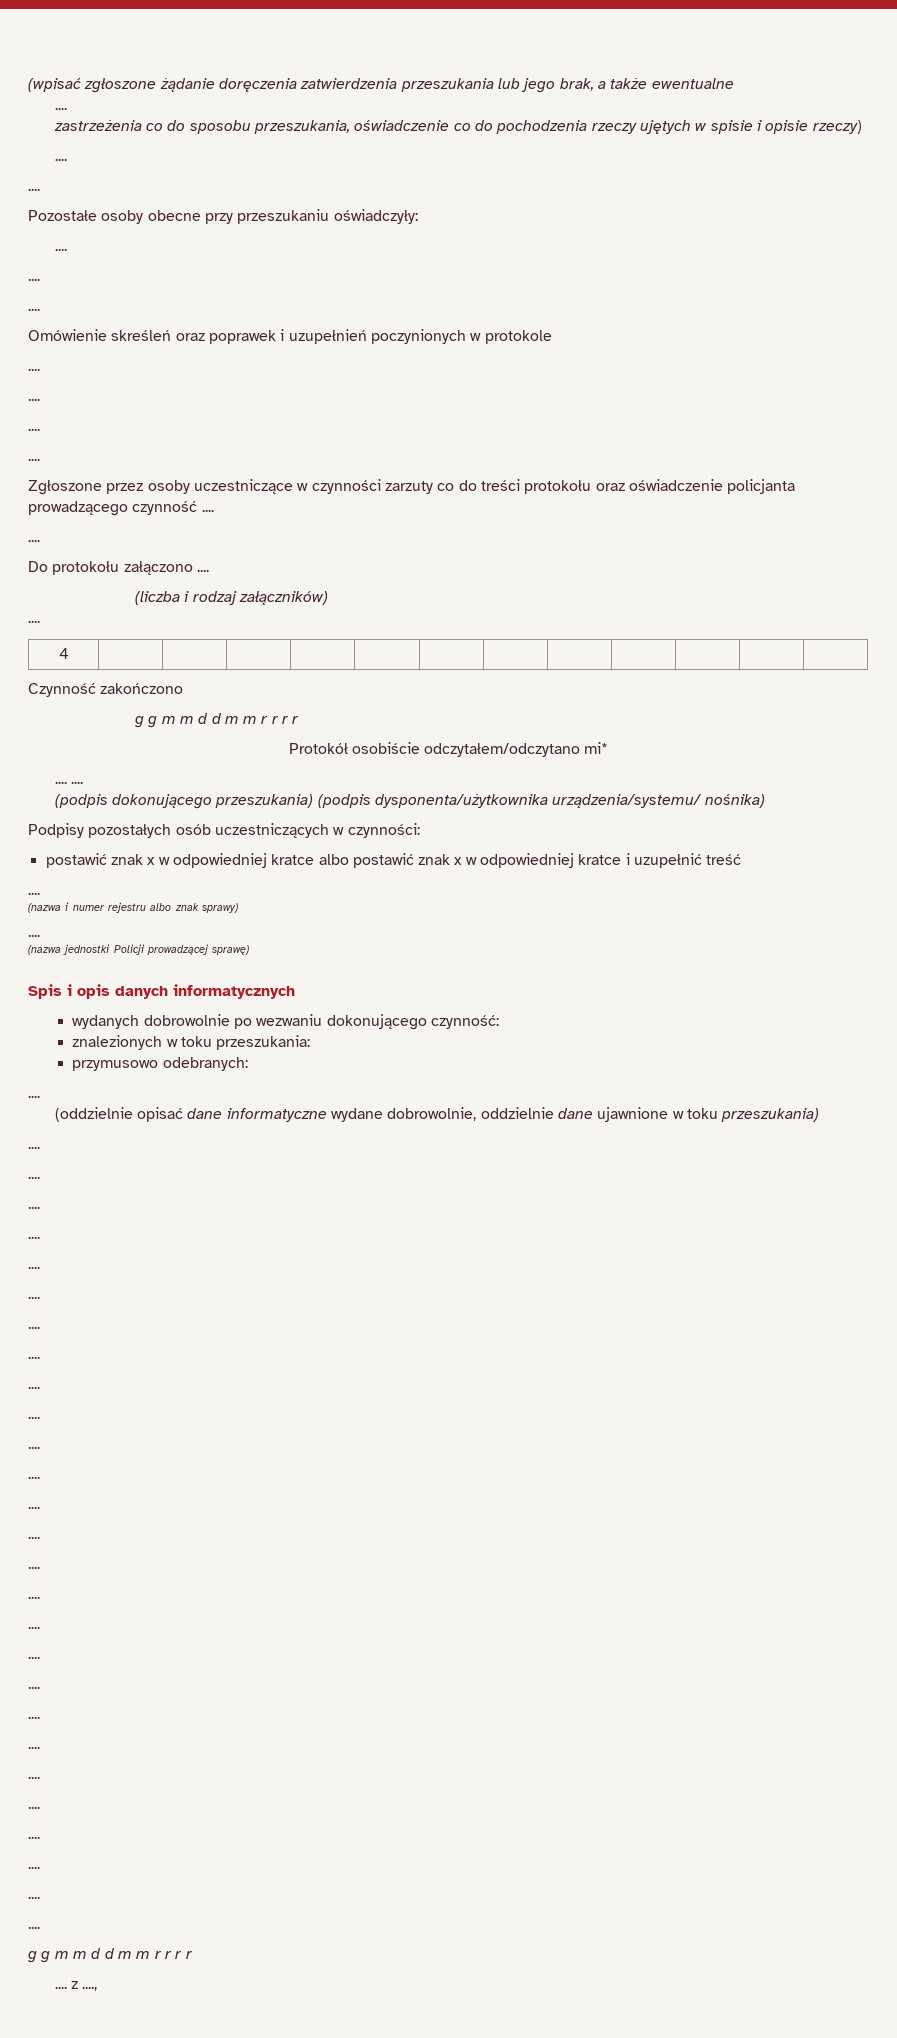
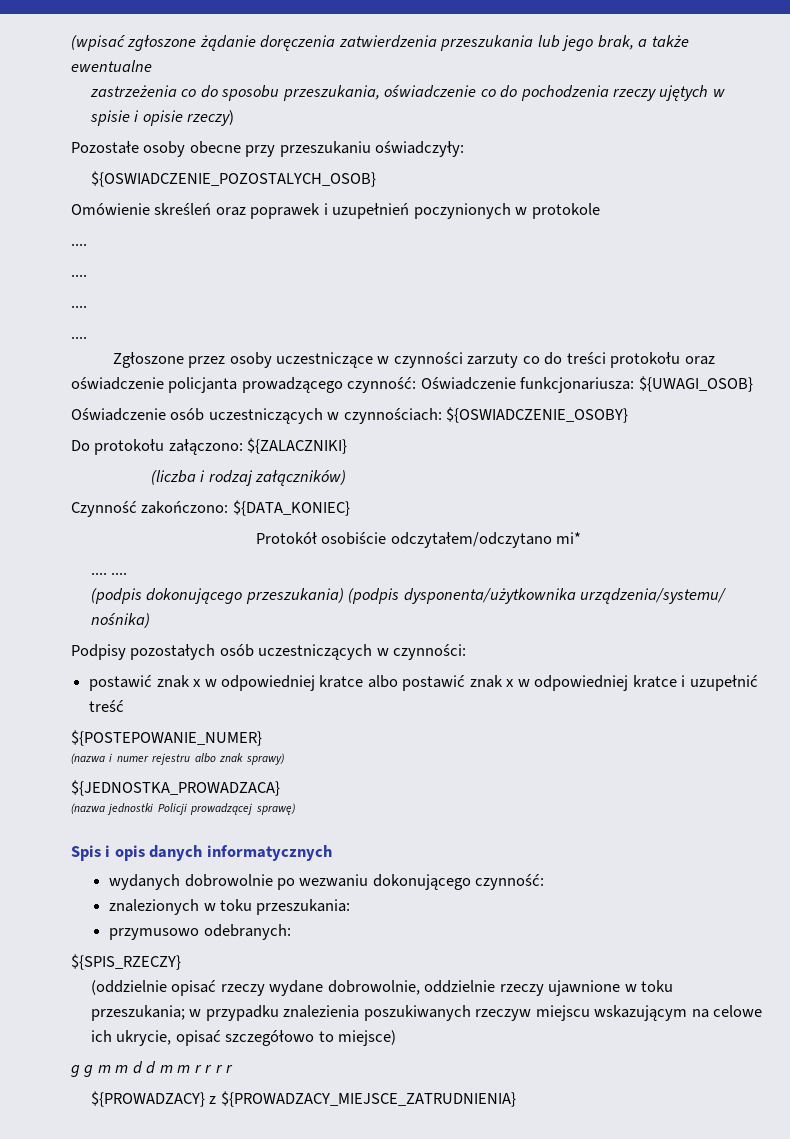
[54,107,67,110] // .... -> (152, 66) none
[54,158,67,161] [28,188,40,191] // .... // .... -> (235, 118) none
[54,248,67,251] [28,278,40,281] [28,308,40,311] .... // .... // .... -> [90,171,376,187] ${OSWIADCZENIE_POZOSTALYCH_OSOB}
[132,501,214,515] [28,539,40,542] czynność .... // .... -> [347,376,753,393] [71,407,629,424] czynność: Oświadczenie funkcjonariusza: ${UWAGI_OSOB} // Oświadczenie osób uczestniczących w czynnościach: ${OSWIADCZENIE_OSOBY}
[123,561,209,575] załączono .... -> [168,438,348,455] załączono: ${ZALACZNIKI}
[28,620,40,623] [58,648,69,659] // .... // 4 | | | | | | | | | | | | -> (346, 478) none
[100,683,184,694] [133,713,300,728] zakończono // g g m m d d m m r r r r -> [141,500,350,516] zakończono: ${DATA_KONIEC}
[28,892,40,895] .... -> [71,730,262,746] ${POSTEPOWANIE_NUMER}
[28,934,40,937] .... -> [71,780,280,796] ${JEDNOSTKA_PROWADZACA}
[28,1095,40,1098] .... -> [71,954,181,970] ${SPIS_RZECZY}
[187,1108,327,1122] dane informatyczne -> [220,984,265,996] rzeczy
[557,1108,593,1119] dane -> [499,984,544,996] rzeczy
[721,1108,820,1122] [28,1146,40,1149] [28,1176,40,1179] [28,1206,40,1209] [28,1236,40,1239] [28,1266,40,1269] [28,1296,40,1299] [28,1326,40,1329] [28,1356,40,1359] [28,1386,40,1389] [28,1416,40,1419] [28,1446,40,1449] [28,1476,40,1479] [28,1506,40,1509] [28,1536,40,1539] [28,1566,40,1569] [28,1596,40,1599] [28,1626,40,1629] [28,1656,40,1659] [28,1686,40,1689] [28,1716,40,1719] [28,1746,40,1749] [28,1776,40,1779] [28,1806,40,1809] [28,1836,40,1839] [28,1866,40,1869] [28,1896,40,1899] [28,1926,40,1929] przeszukania) // .... // .... // .... // .... // .... // .... // .... // .... // .... // .... // .... // .... // .... // .... // .... // .... // .... // .... // .... // .... // .... // .... // .... // .... // .... // .... // .... -> [90,1005,763,1021] [90,1030,397,1046] przeszukania; w przypadku znalezienia poszukiwanych rzeczyw miejscu wskazującym na celowe ich ukrycie, opisać szczegółowo to miejsce)
[54,1981,98,1991] .... z ...., -> [90,1091,516,1107] ${PROWADZACY} z ${PROWADZACY_MIEJSCE_ZATRUDNIENIA}

